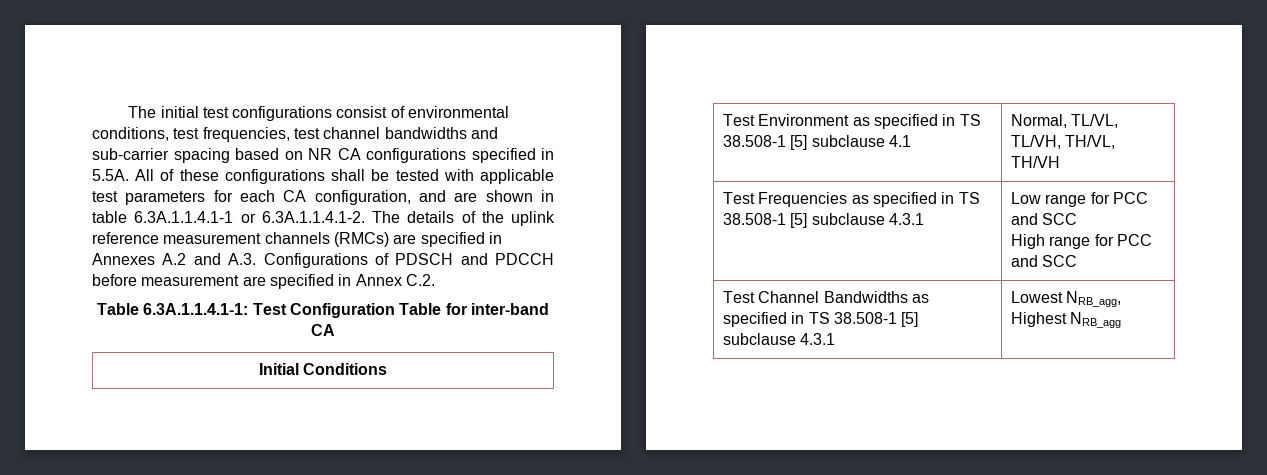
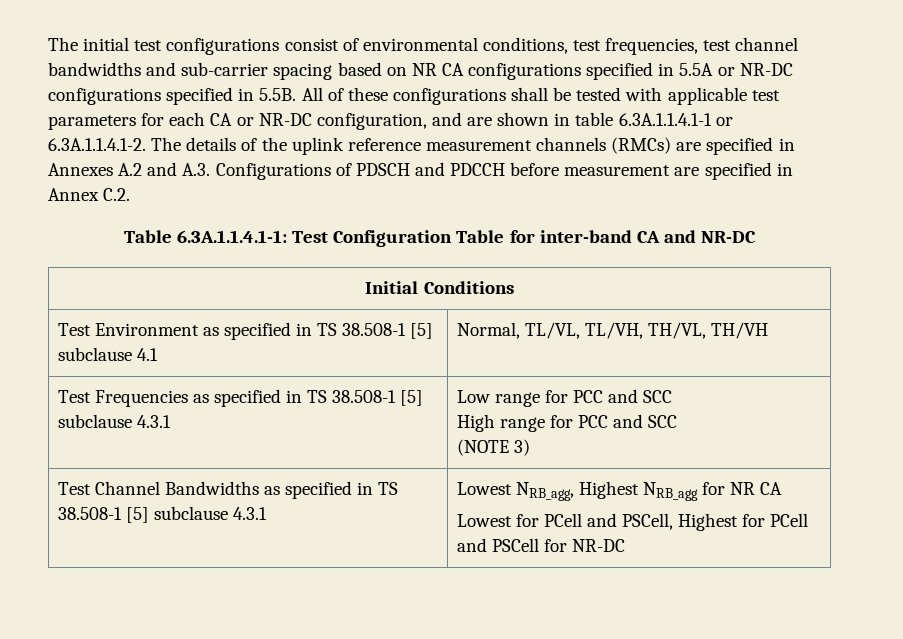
[92,169,129,181] 5.5A. -> [679,63,793,76] [48,87,297,105] 5.5A or NR-DC configurations specified in 5.5B.
(307, 196) none -> [236,113,312,126] or NR-DC
(335, 330) none -> [663,230,757,243] and NR-DC
(1078, 261) none -> [456,439,530,456] // (NOTE 3)
(1122, 320) none -> [702,482,783,495] [456,513,809,531] [456,538,625,552] for NR CA // Lowest for PCell and PSCell, Highest for PCell and PSCell for NR-DC

